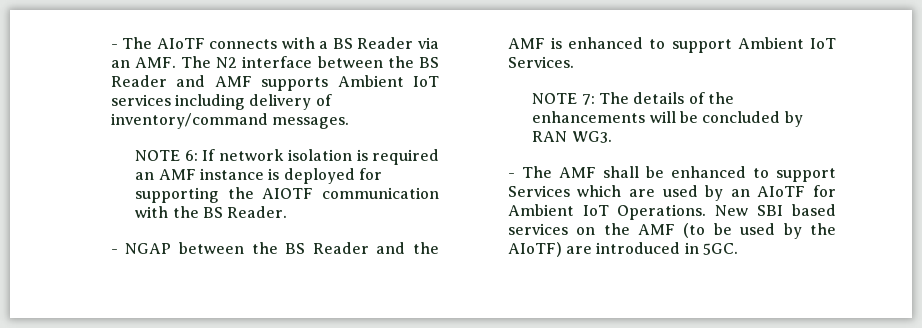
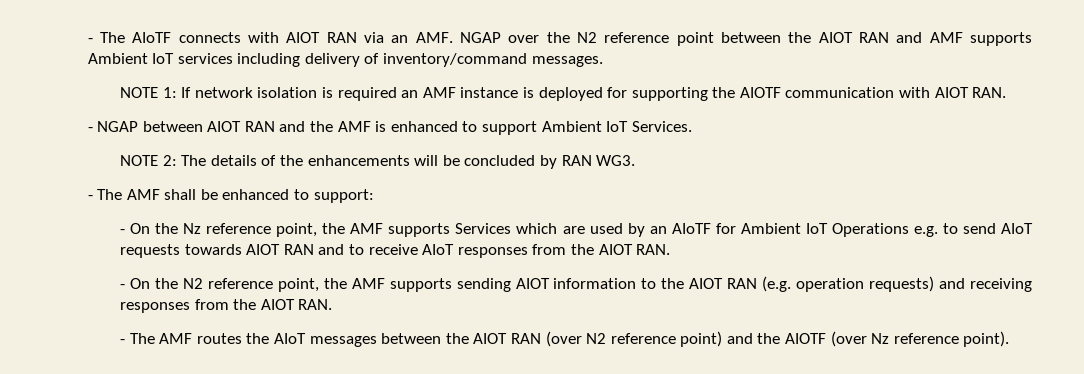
[319,37,440,49] [110,56,439,68] [110,75,167,87] a BS Reader via an AMF. The N2 interface between the BS Reader -> [286,32,889,46] AIOT RAN via an AMF. NGAP over the N2 reference point between the AIOT RAN
[184,150,198,161] 6: -> [162,87,177,98] 1:
[172,206,288,218] the BS Reader. -> [934,87,1007,98] AIOT RAN.
[251,242,369,254] the BS Reader -> [207,121,275,132] AIOT RAN
[581,94,595,105] 7: -> [162,155,177,166] 2:
[776,168,836,182] support -> [313,189,374,203] [120,223,451,237] support: // - On the Nz reference point, the AMF supports
[617,204,836,220] [507,223,836,239] [507,242,738,257] Operations. New SBI based services on the AMF (to be used by the AIoTF) are introduced in 5GC. -> [831,223,1033,237] [120,244,671,258] [120,276,1032,292] [120,299,333,313] [120,331,1010,347] Operations e.g. to send AIoT requests towards AIOT RAN and to receive AIoT responses from the AIOT RAN. // - On the N2 reference point, the AMF supports sending AIOT information to the AIOT RAN (e.g. operation requests) and receiving responses from the AIOT RAN. // - The AMF routes the AIoT messages between the AIOT RAN (over N2 reference point) and the AIOTF (over Nz reference point).

